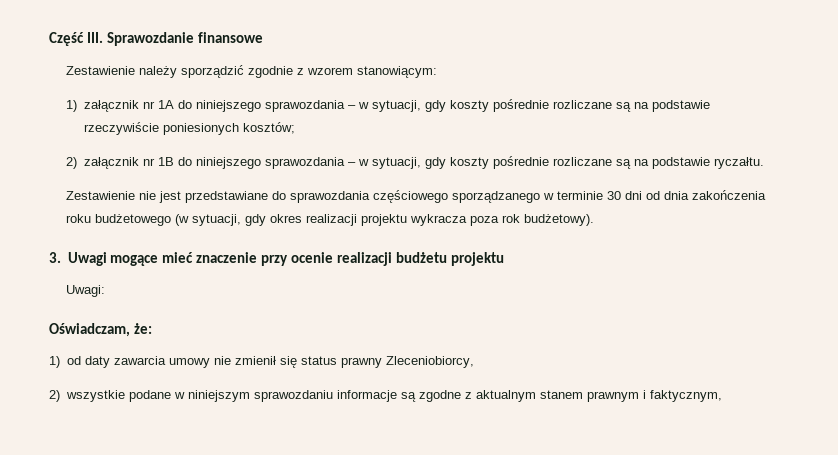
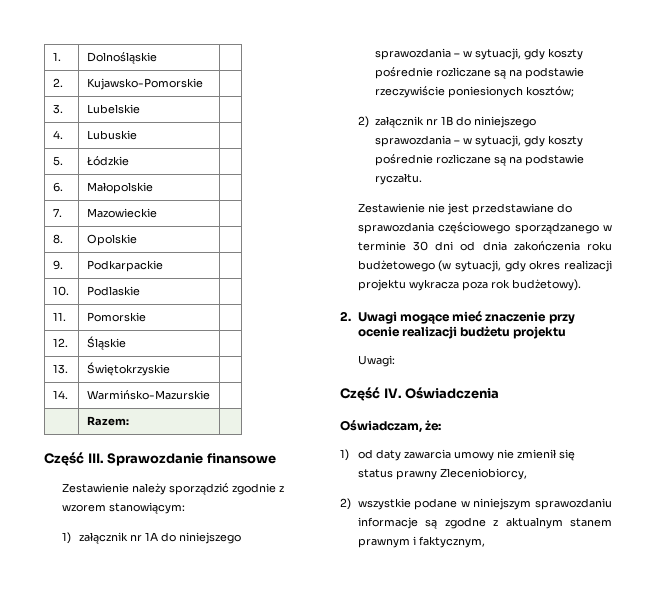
(49, 39) none -> [52,52,61,61] [86,52,157,64] [52,78,63,87] [86,78,203,90] [52,104,63,114] [86,104,140,114] [52,130,63,139] [86,130,137,140] [52,156,63,166] [86,156,129,166] [52,182,63,192] [86,182,153,194] [52,208,62,217] [86,208,157,218] [52,234,63,244] [86,234,137,246] [52,260,63,270] [86,260,163,272] [52,286,69,296] [86,286,140,296] [52,312,66,321] [86,312,146,322] [52,338,68,347] [86,336,126,350] [52,364,68,374] [86,362,170,376] [52,390,68,399] [86,390,210,400] [86,416,129,426] 1. | Dolnośląskie | // 2. | Kujawsko-Pomorskie | // 3. | Lubelskie | // 4. | Lubuskie | // 5. | Łódzkie | // 6. | Małopolskie | // 7. | Mazowieckie | // 8. | Opolskie | // 9. | Podkarpackie | // 10. | Podlaskie | // 11. | Pomorskie | // 12. | Śląskie | // 13. | Świętokrzyskie | // 14. | Warmińsko-Mazurskie | // | Razem: | //
[49,252,61,263] 3. -> [340,311,351,321] 2.
(106, 291) none -> [340,387,500,401] // Część IV. Oświadczenia

